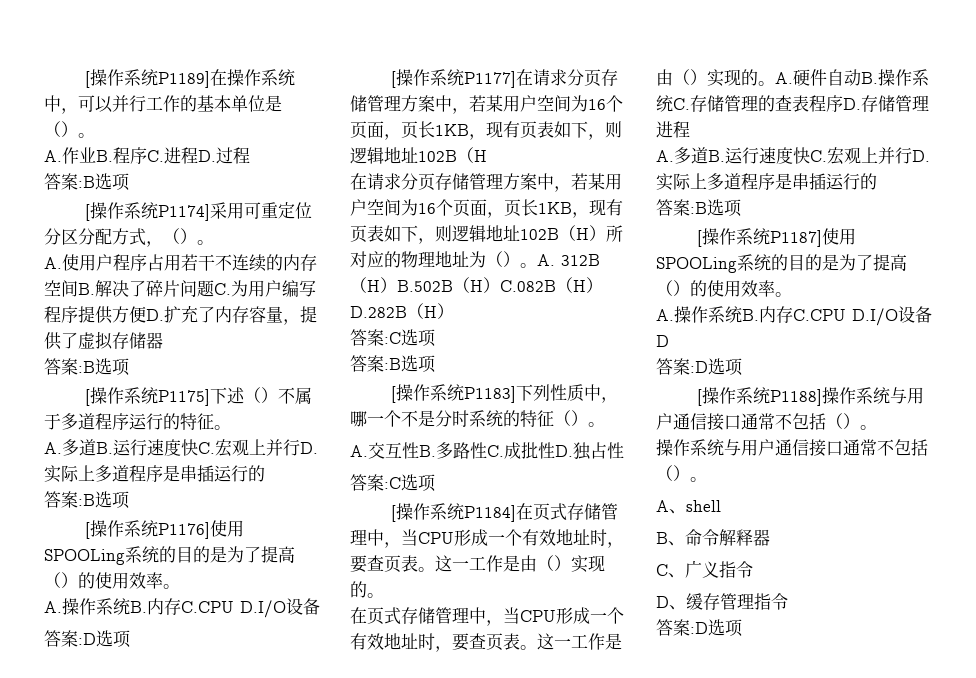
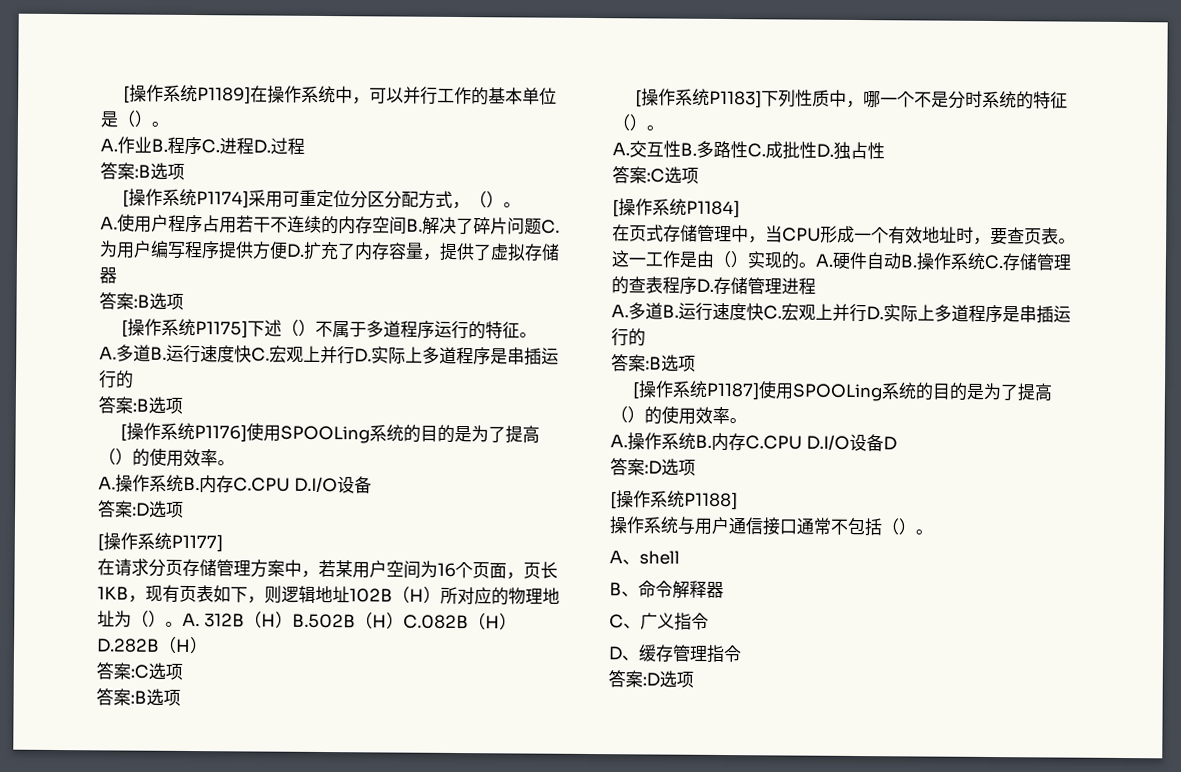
[516,69,619,87] [350,95,623,114] [350,121,622,140] [350,147,487,164] 在请求分页存储管理方案中，若某用户空间为16个页面，页长1KB，现有页表如下，则逻辑地址102B（H -> (223, 543) none
[516,503,619,521] [350,529,624,548] [350,555,605,573] [350,581,384,598] 在页式存储管理中，当CPU形成一个有效地址时，要查页表。这一工作是由（）实现的。 -> (740, 209) none
[822,387,925,404] [656,413,877,431] 操作系统与用户通信接口通常不包括（）。 -> (738, 501) none

